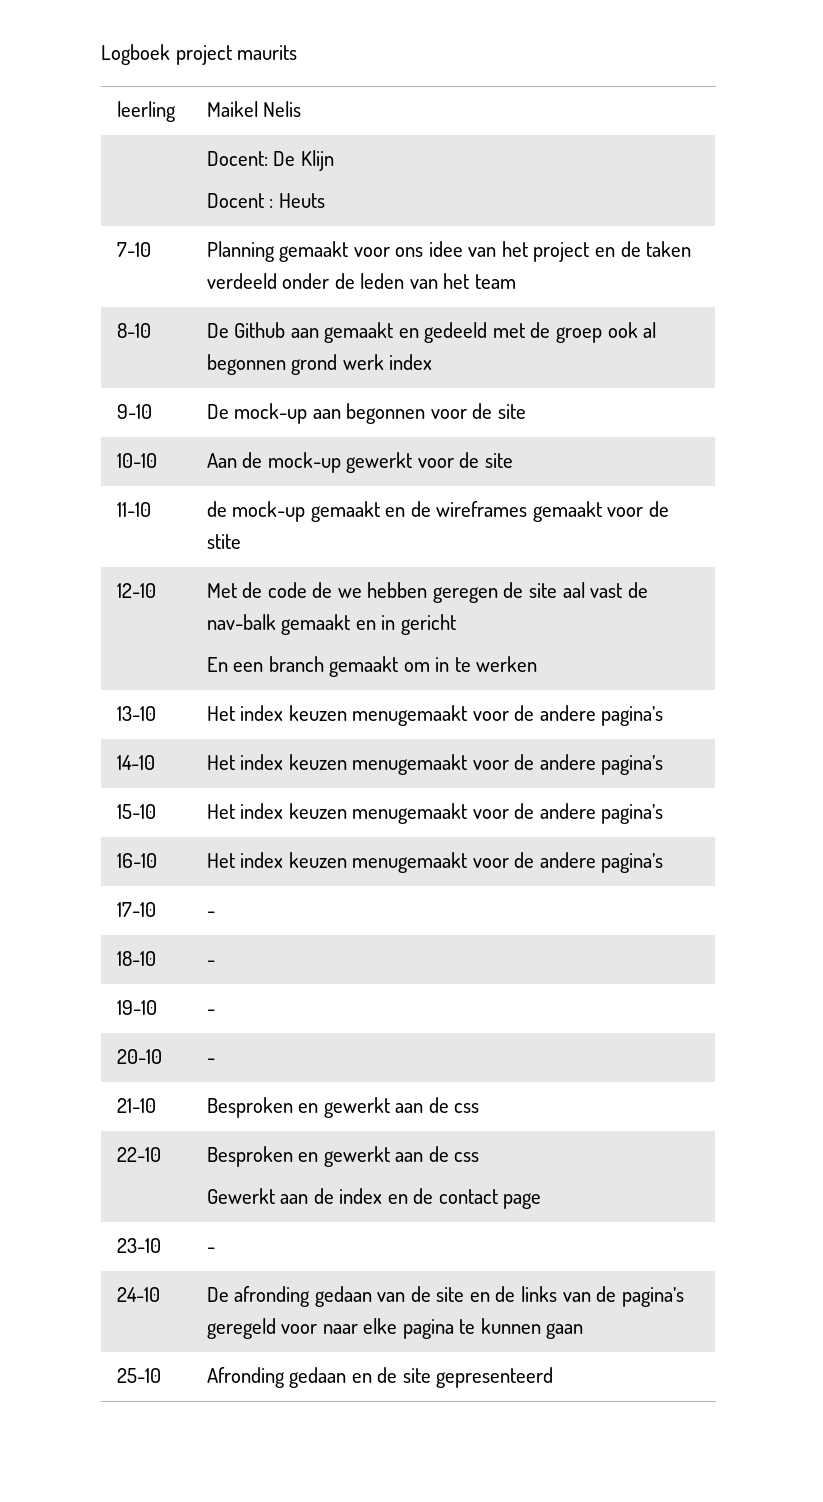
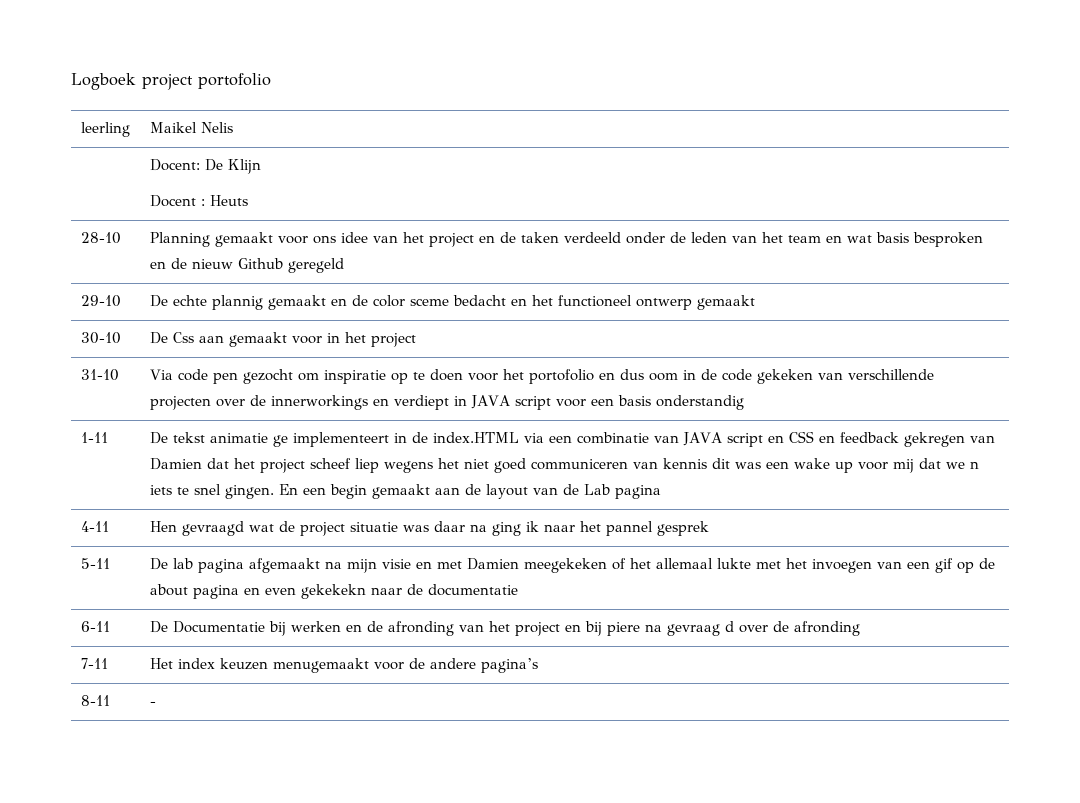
[237,45,298,60] maurits -> [198,73,271,89] portofolio
[116,242,151,257] 7-10 -> [80,232,121,244] 28-10
[116,323,151,338] [206,322,657,343] [206,354,433,375] [116,404,152,419] [206,403,526,424] [116,453,157,468] [206,452,513,473] [116,502,151,517] [206,501,669,522] [206,534,241,549] [116,583,156,598] [206,582,648,603] [206,614,456,635] [206,656,538,677] [116,706,156,721] [206,705,664,726] [116,755,155,770] [206,754,664,775] [116,804,156,819] [206,803,664,824] [116,853,157,868] [206,852,664,873] [116,902,156,917] [206,911,215,917] [116,951,156,966] [206,960,215,966] [116,1000,157,1015] [206,1009,215,1015] [116,1049,162,1064] [206,1058,215,1064] [116,1098,156,1113] [206,1097,480,1118] [116,1147,161,1162] [206,1146,480,1167] [206,1188,542,1209] [116,1238,161,1253] [206,1247,215,1253] [116,1287,160,1302] [206,1286,684,1307] [206,1318,584,1339] [116,1368,161,1383] [206,1367,554,1388] // 8-10 | De Github aan gemaakt en gedeeld met de groep ook al begonnen grond werk index // 9-10 | De mock-up aan begonnen voor de site // 10-10 | Aan de mock-up gewerkt voor de site // 11-10 | de mock-up gemaakt en de wireframes gemaakt voor de stite // 12-10 | Met de code de we hebben geregen de site aal vast de nav-balk gemaakt en in gericht // En een branch gemaakt om in te werken // 13-10 | Het index keuzen menugemaakt voor de andere pagina’s // 14-10 | Het index keuzen menugemaakt voor de andere pagina’s // 15-10 | Het index keuzen menugemaakt voor de andere pagina’s // 16-10 | Het index keuzen menugemaakt voor de andere pagina’s // 17-10 | - // 18-10 | - // 19-10 | - // 20-10 | - // 21-10 | Besproken en gewerkt aan de css // 22-10 | Besproken en gewerkt aan de css // Gewerkt aan de index en de contact page // 23-10 | - // 24-10 | De afronding gedaan van de site en de links van de pagina’s geregeld voor naar elke pagina te kunnen gaan // 25-10 | Afronding gedaan en de site gepresenteerd -> [825,232,983,247] [149,258,344,273] [80,295,121,307] [149,295,755,310] [80,332,121,344] [149,332,416,347] [80,369,119,381] [149,369,934,384] [149,395,744,410] [80,432,108,443] [149,431,995,447] [149,458,979,473] [149,484,661,499] [80,521,109,532] [149,521,709,536] [80,558,110,569] [149,558,995,573] [149,584,518,599] [80,621,110,632] [149,621,860,636] [80,658,108,669] [149,658,538,673] [80,695,110,706] [149,701,156,706] en wat basis besproken en de nieuw Github geregeld // 29-10 | De echte plannig gemaakt en de color sceme bedacht en het functioneel ontwerp gemaakt // 30-10 | De Css aan gemaakt voor in het project // 31-10 | Via code pen gezocht om inspiratie op te doen voor het portofolio en dus oom in de code gekeken van verschillende projecten over de innerworkings en verdiept in JAVA script voor een basis onderstandig // 1-11 | De tekst animatie ge implementeert in de index.HTML via een combinatie van JAVA script en CSS en feedback gekregen van Damien dat het project scheef liep wegens het niet goed communiceren van kennis dit was een wake up voor mij dat we n iets te snel gingen. En een begin gemaakt aan de layout van de Lab pagina // 4-11 | Hen gevraagd wat de project situatie was daar na ging ik naar het pannel gesprek // 5-11 | De lab pagina afgemaakt na mijn visie en met Damien meegekeken of het allemaal lukte met het invoegen van een gif op de about pagina en even gekekekn naar de documentatie // 6-11 | De Documentatie bij werken en de afronding van het project en bij piere na gevraag d over de afronding // 7-11 | Het index keuzen menugemaakt voor de andere pagina’s // 8-11 | -

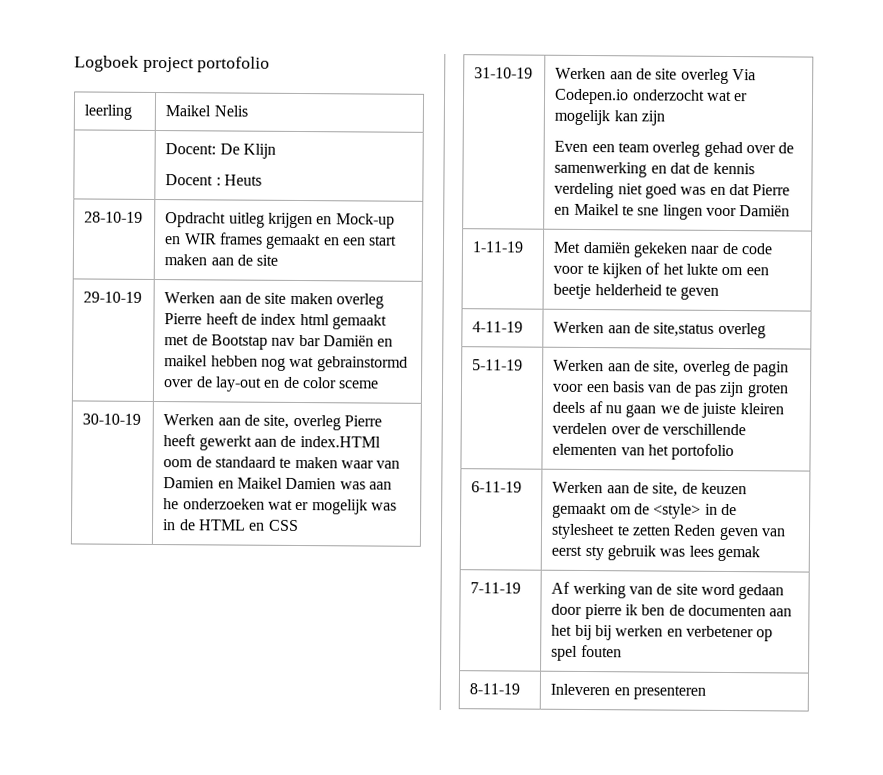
[80,232,121,244] [149,232,983,247] [149,258,344,273] [80,295,121,307] [149,295,755,310] [80,332,121,344] [149,332,416,347] [80,369,119,381] [149,369,934,384] [149,395,744,410] [80,432,108,443] [149,431,995,447] [149,458,979,473] [149,484,661,499] [80,521,109,532] [149,521,709,536] [80,558,110,569] [149,558,995,573] [149,584,518,599] [80,621,110,632] [149,621,860,636] [80,658,108,669] [149,658,538,673] [80,695,110,706] [149,701,156,706] 28-10 | Planning gemaakt voor ons idee van het project en de taken verdeeld onder de leden van het team en wat basis besproken en de nieuw Github geregeld // 29-10 | De echte plannig gemaakt en de color sceme bedacht en het functioneel ontwerp gemaakt // 30-10 | De Css aan gemaakt voor in het project // 31-10 | Via code pen gezocht om inspiratie op te doen voor het portofolio en dus oom in de code gekeken van verschillende projecten over de innerworkings en verdiept in JAVA script voor een basis onderstandig // 1-11 | De tekst animatie ge implementeert in de index.HTML via een combinatie van JAVA script en CSS en feedback gekregen van Damien dat het project scheef liep wegens het niet goed communiceren van kennis dit was een wake up voor mij dat we n iets te snel gingen. En een begin gemaakt aan de layout van de Lab pagina // 4-11 | Hen gevraagd wat de project situatie was daar na ging ik naar het pannel gesprek // 5-11 | De lab pagina afgemaakt na mijn visie en met Damien meegekeken of het allemaal lukte met het invoegen van een gif op de about pagina en even gekekekn naar de documentatie // 6-11 | De Documentatie bij werken en de afronding van het project en bij piere na gevraag d over de afronding // 7-11 | Het index keuzen menugemaakt voor de andere pagina’s // 8-11 | - -> [84,211,144,223] [165,212,395,229] [164,232,398,250] [164,254,279,266] [83,291,143,303] [164,292,385,309] [164,312,388,330] [164,334,394,350] [164,355,408,372] [163,376,380,392] [82,413,142,425] [163,414,383,431] [163,434,381,451] [163,456,401,469] [163,477,393,490] [163,498,398,515] [162,519,299,532] [474,67,534,79] [555,67,757,84] [554,88,749,105] [554,109,666,126] [554,140,795,158] [554,161,755,178] [554,182,791,199] [554,203,791,220] [472,241,525,253] [553,241,774,258] [553,262,769,279] [553,283,720,300] [472,321,524,333] [553,321,766,339] [472,359,524,371] [553,359,790,377] [552,381,789,398] [552,401,784,419] [552,422,747,436] [552,443,735,461] [471,481,523,493] [552,481,748,497] [552,502,738,519] [551,523,787,541] [551,545,761,562] [470,582,522,594] [551,581,785,600] [551,603,793,620] [551,624,774,642] [551,644,622,661] [469,683,521,695] [550,683,707,700] 28-10-19 | Opdracht uitleg krijgen en Mock-up en WIR frames gemaakt en een start maken aan de site // 29-10-19 | Werken aan de site maken overleg Pierre heeft de index html gemaakt met de Bootstap nav bar Damiën en maikel hebben nog wat gebrainstormd over de lay-out en de color sceme // 30-10-19 | Werken aan de site, overleg Pierre heeft gewerkt aan de index.HTMl oom de standaard te maken waar van Damien en Maikel Damien was aan he onderzoeken wat er mogelijk was in de HTML en CSS // 31-10-19 | Werken aan de site overleg Via Codepen.io onderzocht wat er mogelijk kan zijn // Even een team overleg gehad over de samenwerking en dat de kennis verdeling niet goed was en dat Pierre en Maikel te sne lingen voor Damiën // 1-11-19 | Met damiën gekeken naar de code voor te kijken of het lukte om een beetje helderheid te geven // 4-11-19 | Werken aan de site,status overleg // 5-11-19 | Werken aan de site, overleg de pagin voor een basis van de pas zijn groten deels af nu gaan we de juiste kleiren verdelen over de verschillende elementen van het portofolio // 6-11-19 | Werken aan de site, de keuzen gemaakt om de <style> in de stylesheet te zetten Reden geven van eerst sty gebruik was lees gemak // 7-11-19 | Af werking van de site word gedaan door pierre ik ben de documenten aan het bij bij werken en verbetener op spel fouten // 8-11-19 | Inleveren en presenteren

